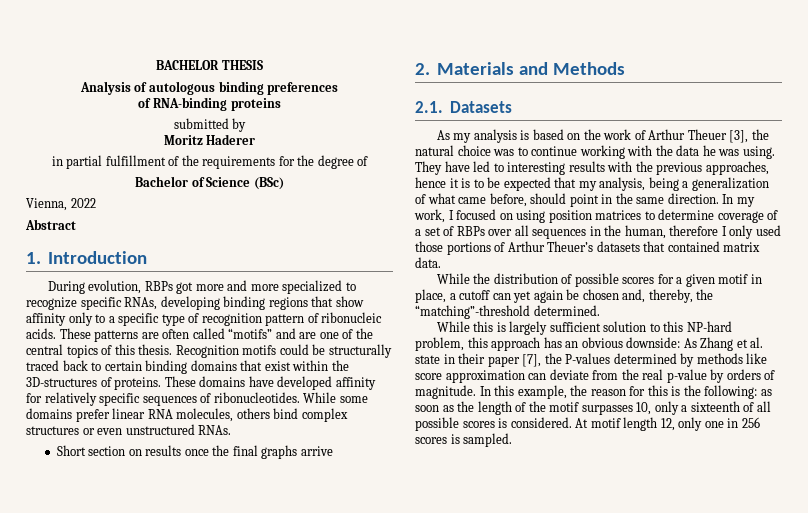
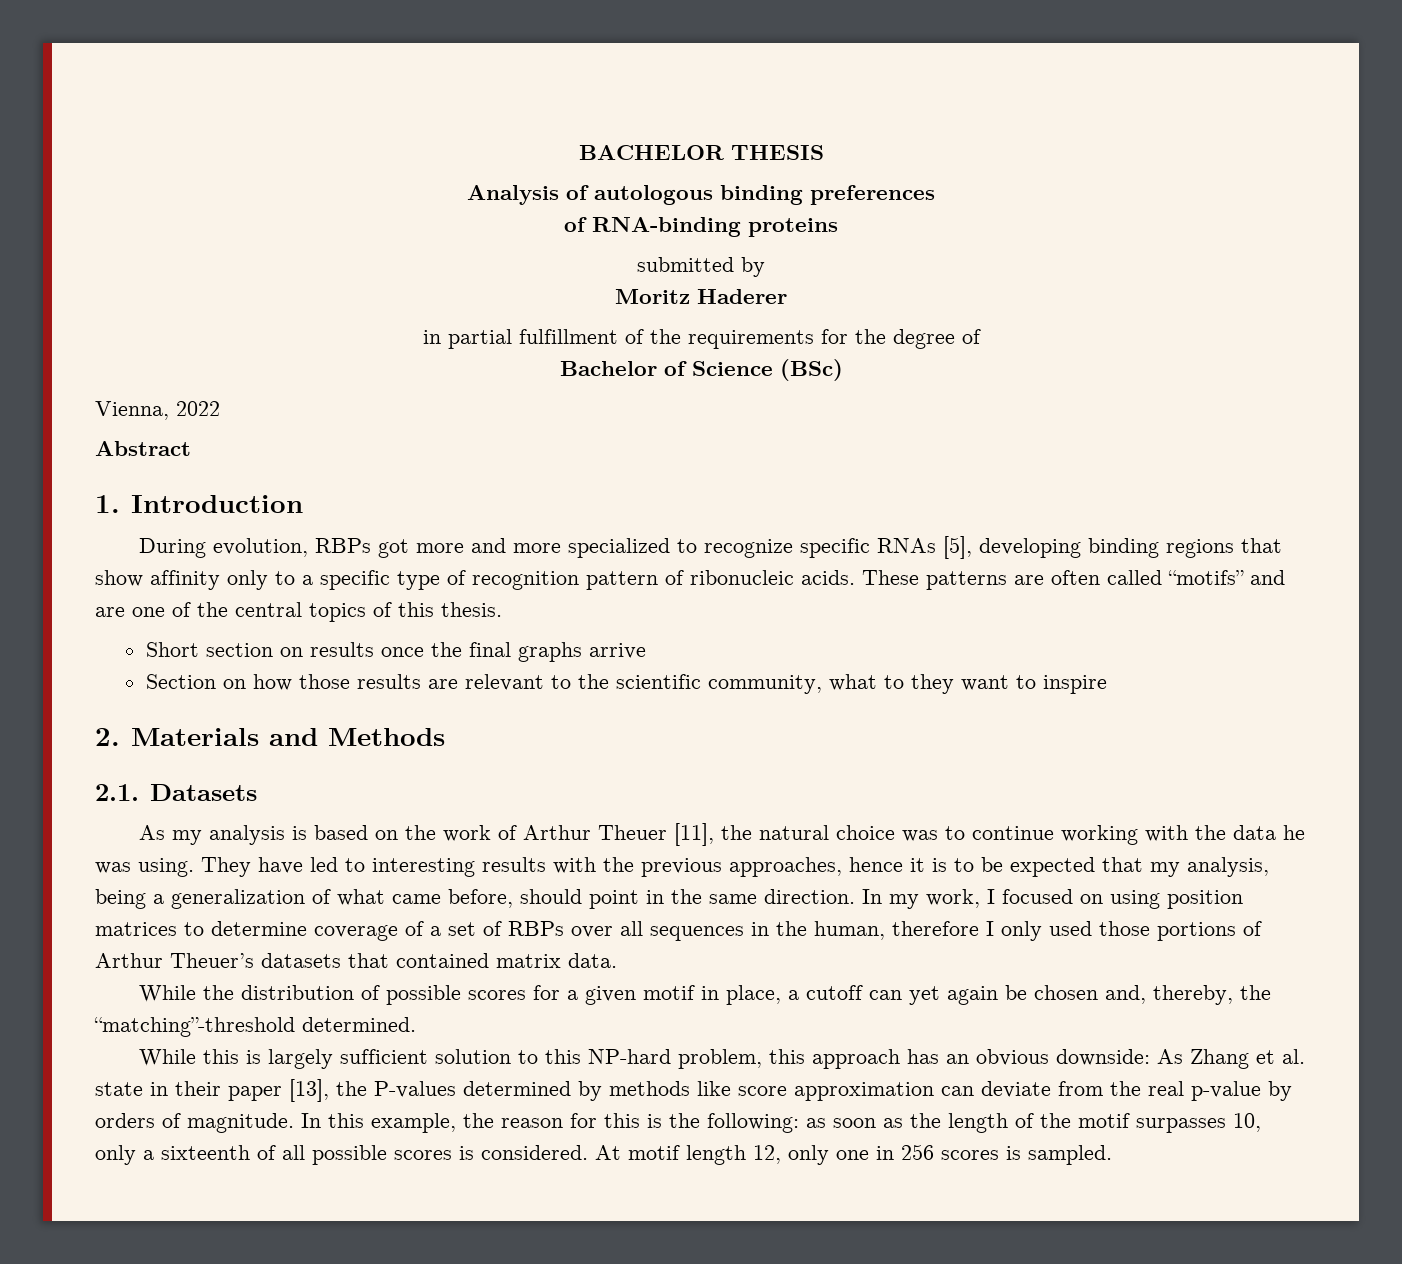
[124,297,158,310] RNAs, -> [876,536,972,559] RNAs [5],
[175,344,392,358] [26,360,349,374] [26,376,376,390] [26,392,368,406] [26,408,348,422] [26,424,232,435] Recognition motifs could be structurally traced back to certain binding domains that exist within the 3D-structures of proteins. These domains have developed affinity for relatively specific sequences of ribonucleotides. While some domains prefer linear RNA molecules, others bind complex structures or even unstructured RNAs. -> (502, 609) none
(333, 451) none -> [145,674,1107,694] // Section on how those results are relevant to the scientific community, what to they want to inspire
[729,130,749,143] [3], -> [673,823,714,846] [11],
[522,354,542,367] [7], -> [289,1079,329,1102] [13],

